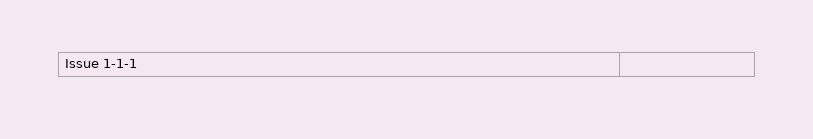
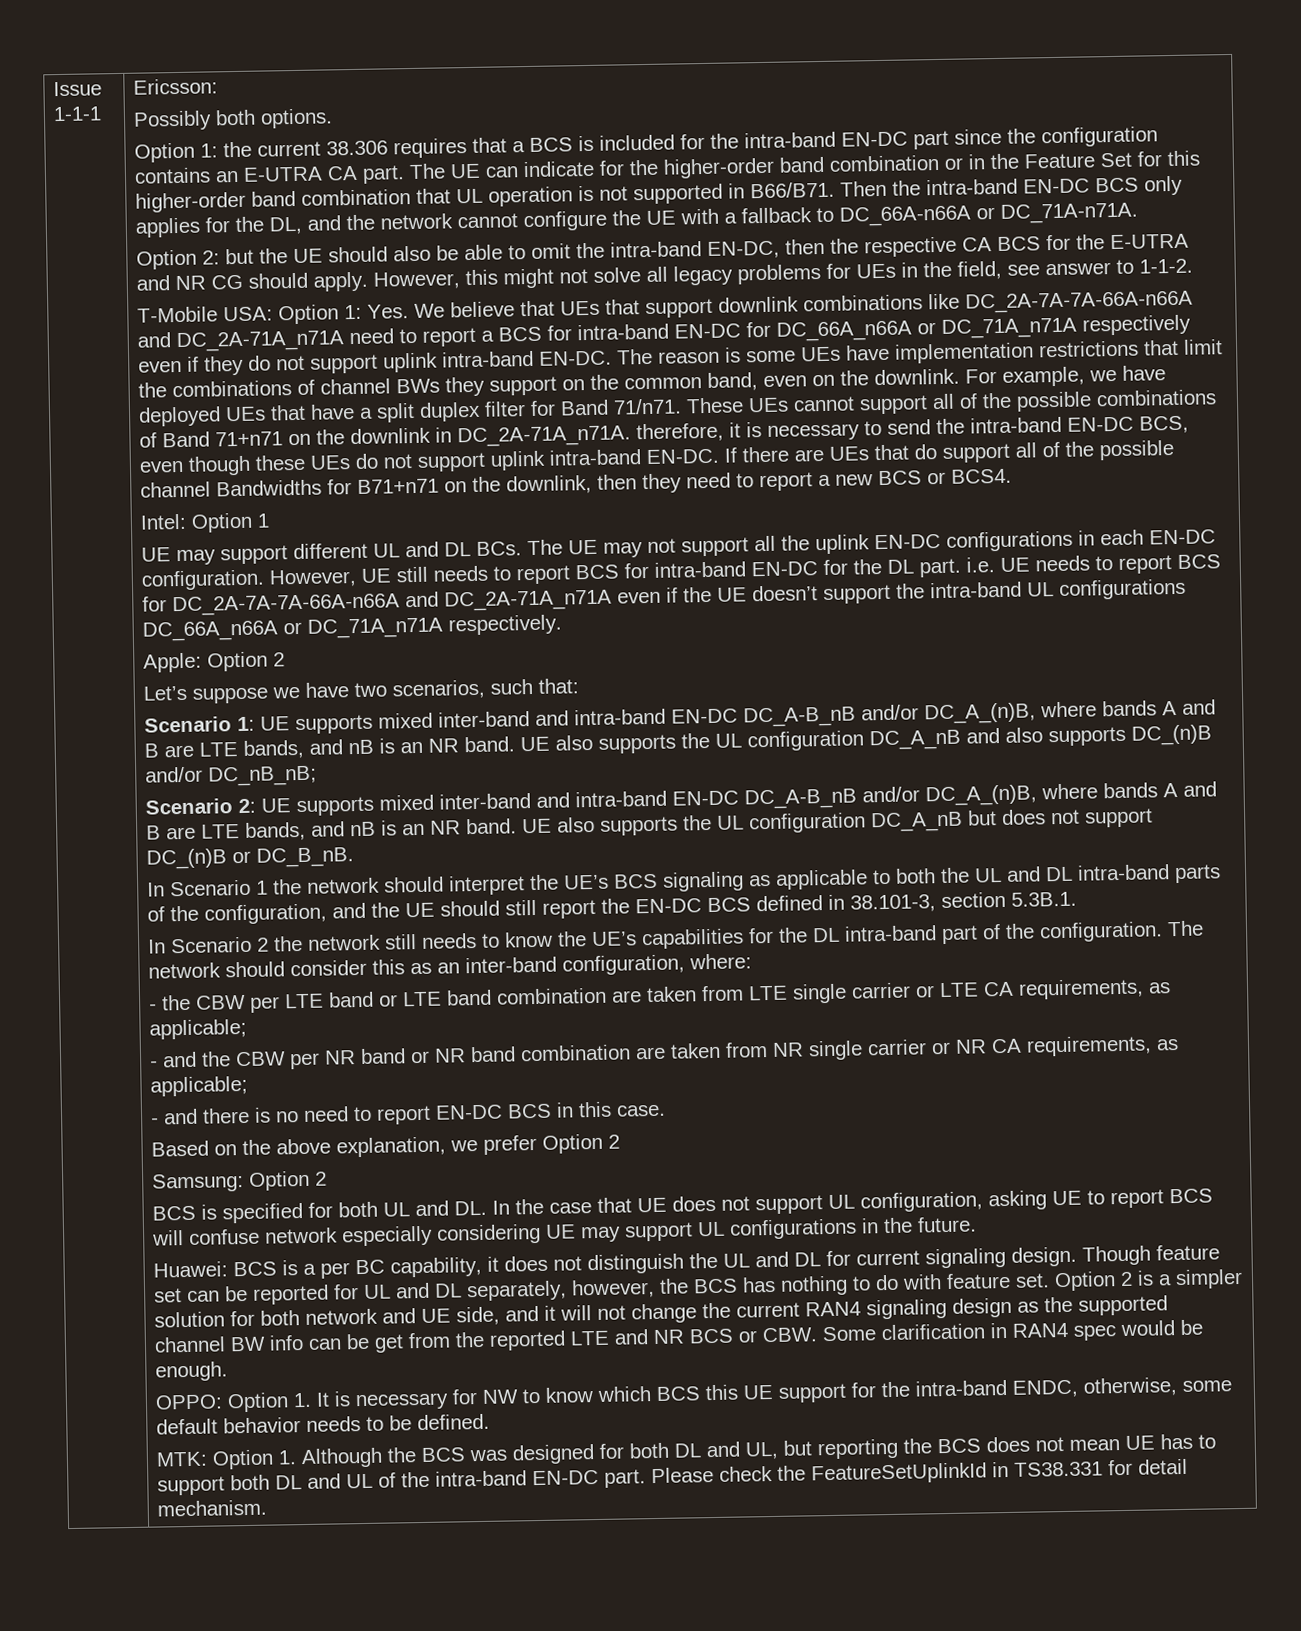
(138, 63) none -> [133,78,219,95] [133,108,334,131] [134,126,1159,163] [134,150,1201,184] [135,175,1184,213] [135,202,1139,238] [136,233,1190,270] [136,258,1194,292] [137,290,1194,325] [137,314,1192,353] [138,339,1224,376] [138,365,1167,398] [138,389,1218,427] [139,415,1190,448] [139,439,1175,476] [140,468,1013,498] [140,512,271,533] [141,529,1217,566] [141,554,1222,591] [142,578,1187,617] [142,614,563,642] [143,651,286,673] [143,678,580,704] [144,699,1217,735] [144,724,1213,759] [145,765,318,787] [145,781,1218,817] [146,808,1154,841] [146,847,355,870] [147,864,1222,897] [147,891,1078,925] [148,920,1205,954] [148,953,753,979] [149,978,1172,1013] [149,1018,248,1040] [150,1035,1180,1070] [150,1075,249,1097] [151,1101,667,1125] [151,1133,621,1158] [152,1170,328,1193] [152,1188,1214,1224] [152,1216,978,1247] [153,1244,1221,1279] [154,1268,1244,1305] [154,1295,1169,1328] [154,1319,1204,1353] [155,1361,229,1382] [155,1377,1233,1413] [156,1413,491,1435] [156,1433,1217,1470] [157,1458,1189,1496] [157,1499,268,1517] Ericsson: // Possibly both options. // Option 1: the current 38.306 requires that a BCS is included for the intra-band EN-DC part since the configuration contains an E-UTRA CA part. The UE can indicate for the higher-order band combination or in the Feature Set for this higher-order band combination that UL operation is not supported in B66/B71. Then the intra-band EN-DC BCS only applies for the DL, and the network cannot configure the UE with a fallback to DC_66A-n66A or DC_71A-n71A. // Option 2: but the UE should also be able to omit the intra-band EN-DC, then the respective CA BCS for the E-UTRA and NR CG should apply. However, this might not solve all legacy problems for UEs in the field, see answer to 1-1-2. // T-Mobile USA: Option 1: Yes. We believe that UEs that support downlink combinations like DC_2A-7A-7A-66A-n66A and DC_2A-71A_n71A need to report a BCS for intra-band EN-DC for DC_66A_n66A or DC_71A_n71A respectively even if they do not support uplink intra-band EN-DC. The reason is some UEs have implementation restrictions that limit the combinations of channel BWs they support on the common band, even on the downlink. For example, we have deployed UEs that have a split duplex filter for Band 71/n71. These UEs cannot support all of the possible combinations of Band 71+n71 on the downlink in DC_2A-71A_n71A. therefore, it is necessary to send the intra-band EN-DC BCS, even though these UEs do not support uplink intra-band EN-DC. If there are UEs that do support all of the possible channel Bandwidths for B71+n71 on the downlink, then they need to report a new BCS or BCS4. // Intel: Option 1 // UE may support different UL and DL BCs. The UE may not support all the uplink EN-DC configurations in each EN-DC configuration. However, UE still needs to report BCS for intra-band EN-DC for the DL part. i.e. UE needs to report BCS for DC_2A-7A-7A-66A-n66A and DC_2A-71A_n71A even if the UE doesn’t support the intra-band UL configurations DC_66A_n66A or DC_71A_n71A respectively. // Apple: Option 2 // Let’s suppose we have two scenarios, such that: // Scenario 1: UE supports mixed inter-band and intra-band EN-DC DC_A-B_nB and/or DC_A_(n)B, where bands A and B are LTE bands, and nB is an NR band. UE also supports the UL configuration DC_A_nB and also supports DC_(n)B and/or DC_nB_nB; // Scenario 2: UE supports mixed inter-band and intra-band EN-DC DC_A-B_nB and/or DC_A_(n)B, where bands A and B are LTE bands, and nB is an NR band. UE also supports the UL configuration DC_A_nB but does not support DC_(n)B or DC_B_nB. // In Scenario 1 the network should interpret the UE’s BCS signaling as applicable to both the UL and DL intra-band parts of the configuration, and the UE should still report the EN-DC BCS defined in 38.101-3, section 5.3B.1. // In Scenario 2 the network still needs to know the UE’s capabilities for the DL intra-band part of the configuration. The network should consider this as an inter-band configuration, where: // - the CBW per LTE band or LTE band combination are taken from LTE single carrier or LTE CA requirements, as applicable; // - and the CBW per NR band or NR band combination are taken from NR single carrier or NR CA requirements, as applicable; // - and there is no need to report EN-DC BCS in this case. // Based on the above explanation, we prefer Option 2 // Samsung: Option 2 // BCS is specified for both UL and DL. In the case that UE does not support UL configuration, asking UE to report BCS will confuse network especially considering UE may support UL configurations in the future. // Huawei: BCS is a per BC capability, it does not distinguish the UL and DL for current signaling design. Though feature set can be reported for UL and DL separately, however, the BCS has nothing to do with feature set. Option 2 is a simpler solution for both network and UE side, and it will not change the current RAN4 signaling design as the supported channel BW info can be get from the reported LTE and NR BCS or CBW. Some clarification in RAN4 spec would be enough. // OPPO: Option 1. It is necessary for NW to know which BCS this UE support for the intra-band ENDC, otherwise, some default behavior needs to be defined. // MTK: Option 1. Although the BCS was designed for both DL and UL, but reporting the BCS does not mean UE has to support both DL and UL of the intra-band EN-DC part. Please check the FeatureSetUplinkId in TS38.331 for detail mechanism.

